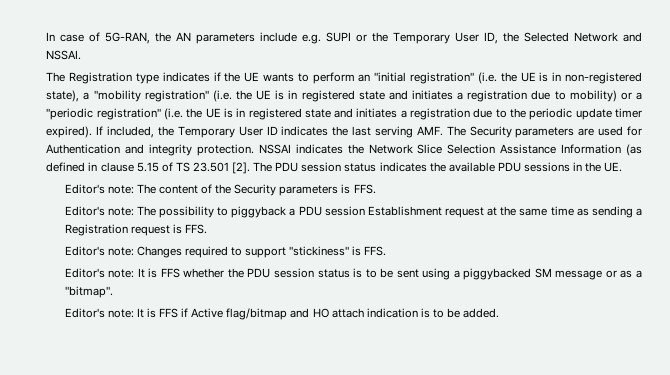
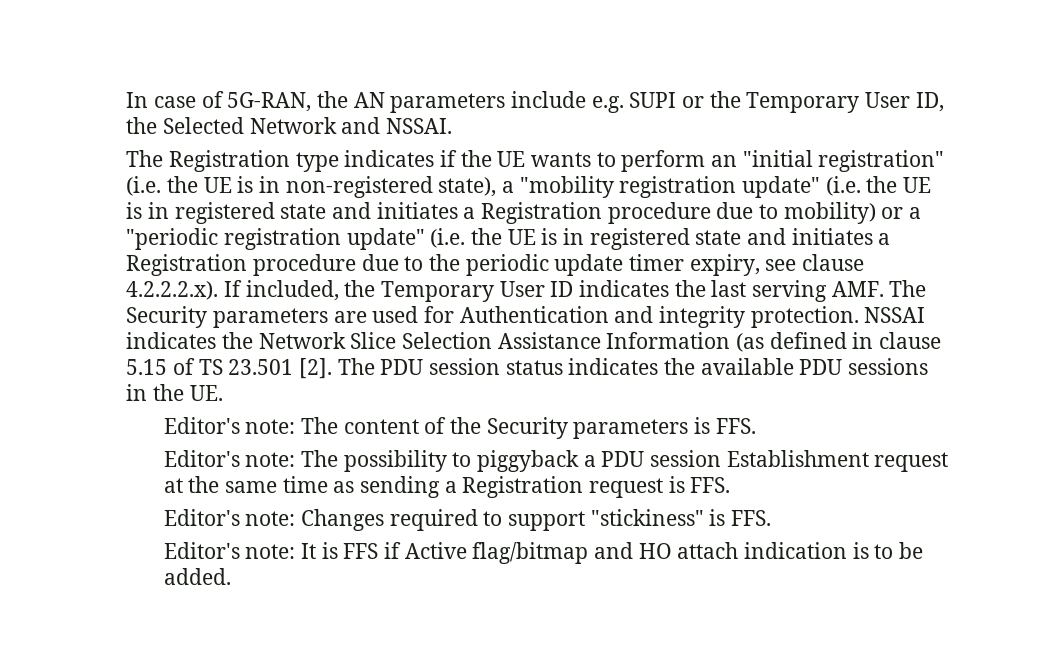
[144,90,209,102] registration" -> [619,176,820,198] registration update"
[467,90,528,102] registration -> [480,202,711,224] Registration procedure
[96,108,161,120] registration" -> [223,228,425,250] registration update"
[410,108,471,120] registration -> [126,254,356,276] Registration procedure
[46,126,93,138] expired). -> [689,254,864,276] [126,281,219,300] expiry, see clause 4.2.2.2.x).
[64,268,643,280] [64,286,113,298] // Editor's note: It is FFS whether the PDU session status is to be sent using a piggybacked SM message or as a "bitmap". -> (771, 518) none

